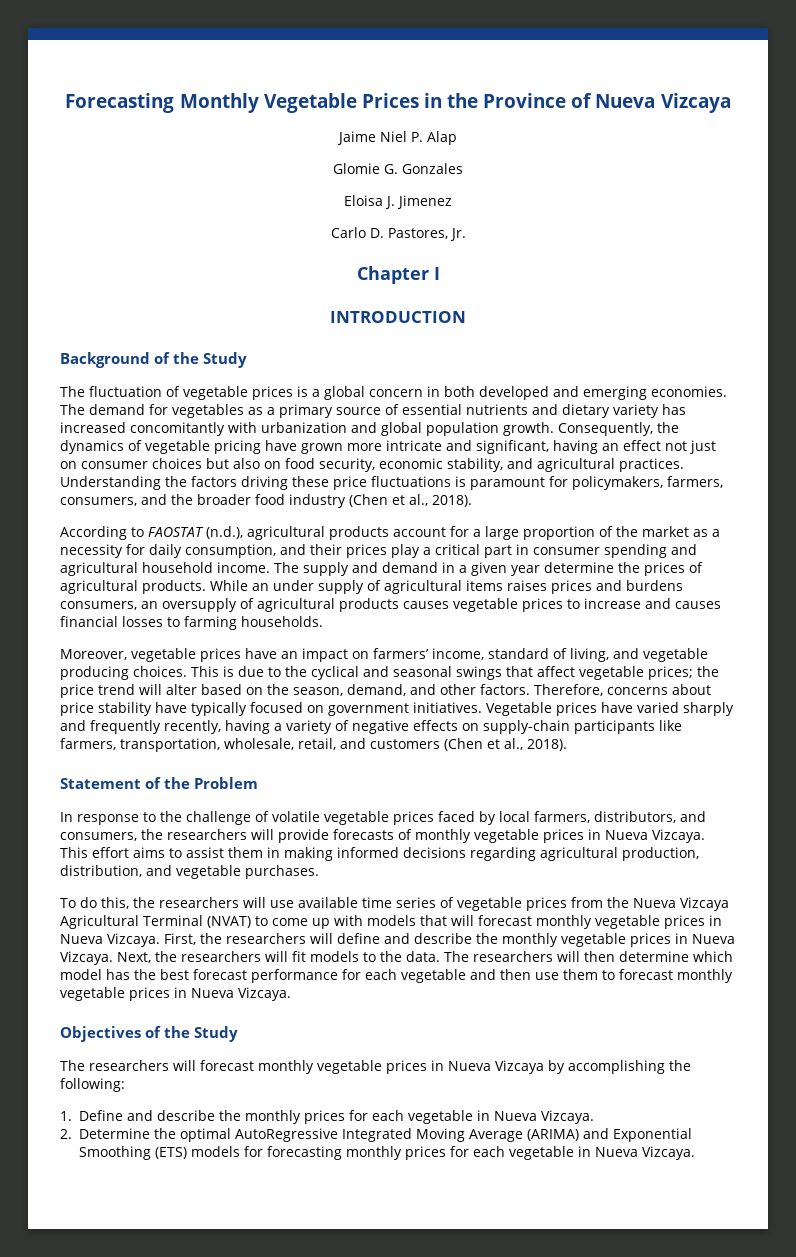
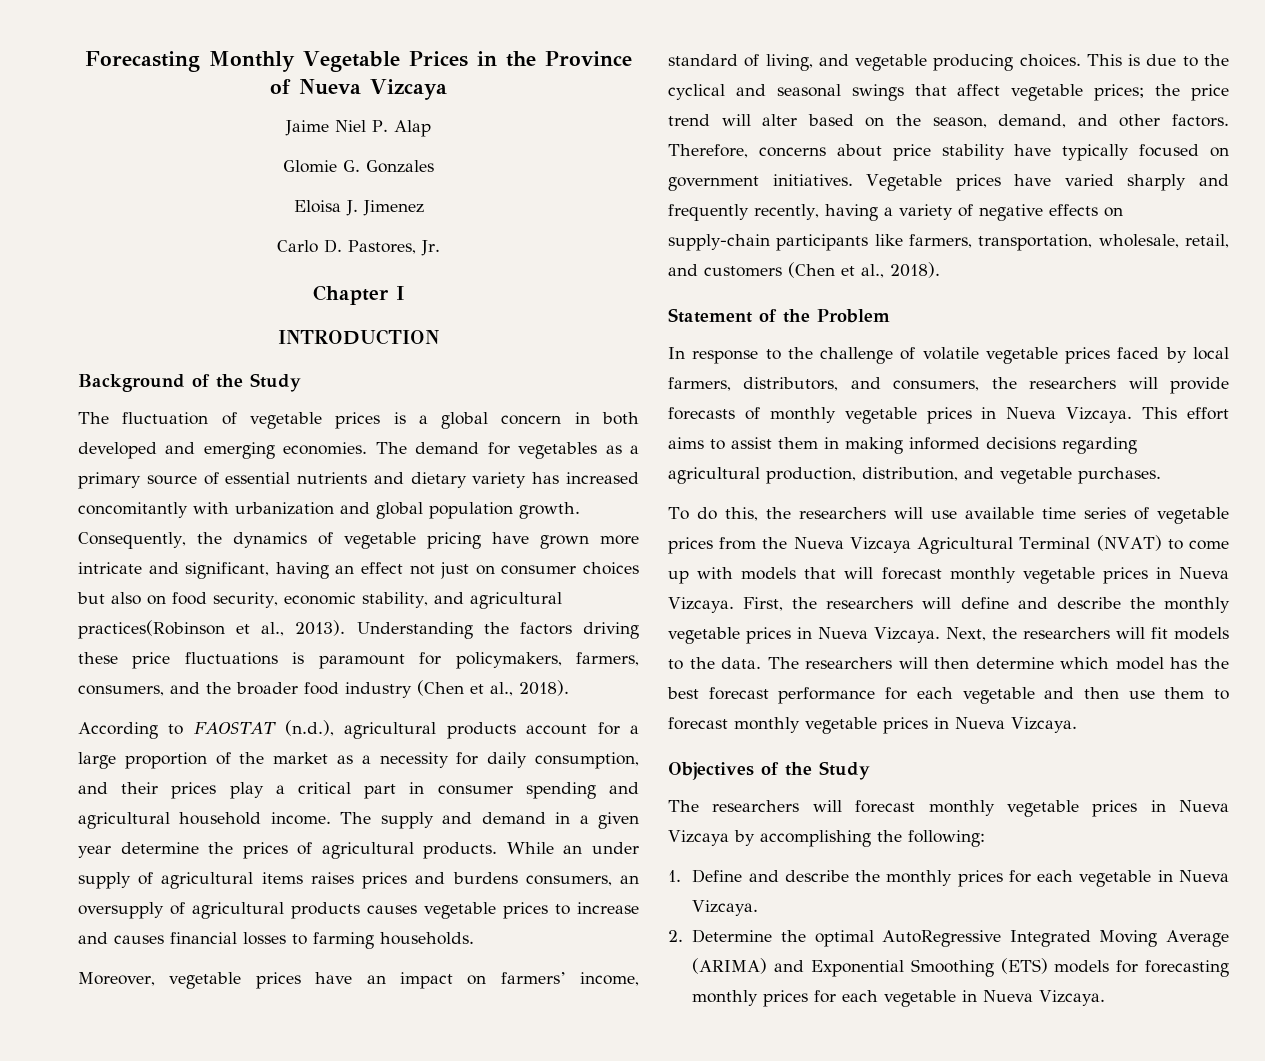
[619,458,684,472] practices. -> [78,620,346,639] practices(Robinson et al., 2013).

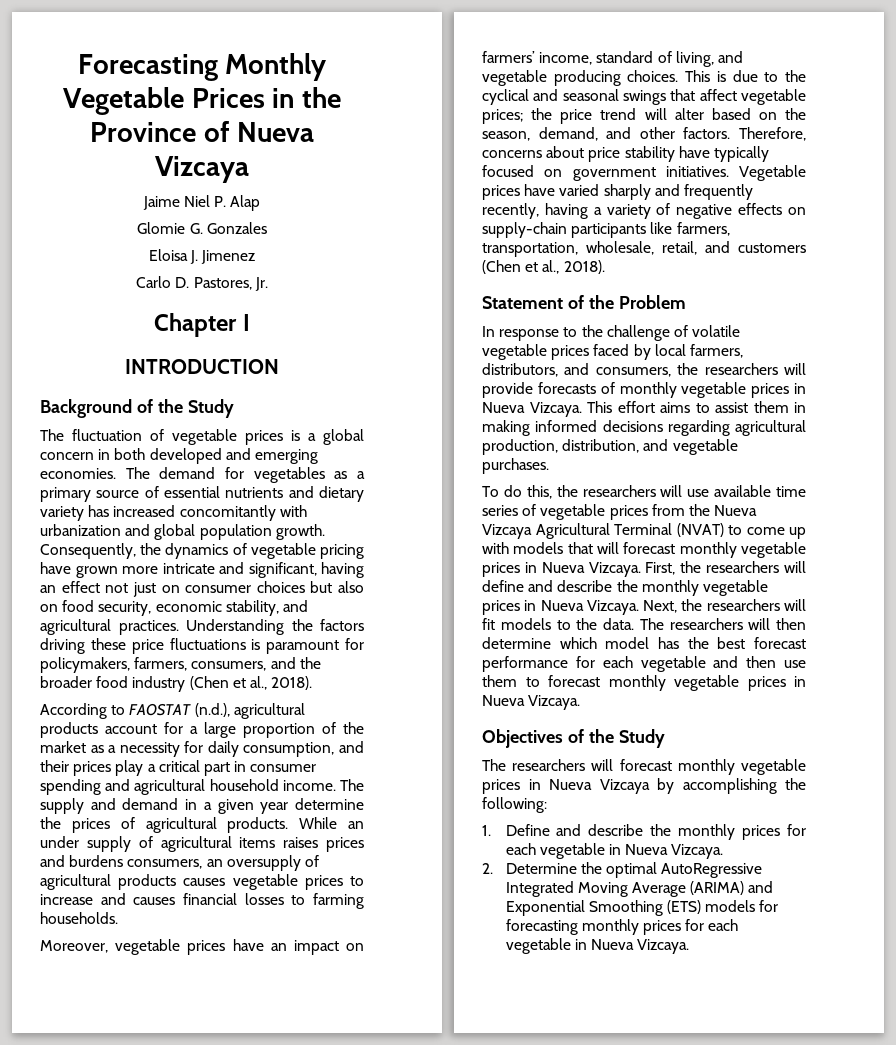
[78,620,346,639] practices(Robinson et al., 2013). -> [118,620,179,635] practices.

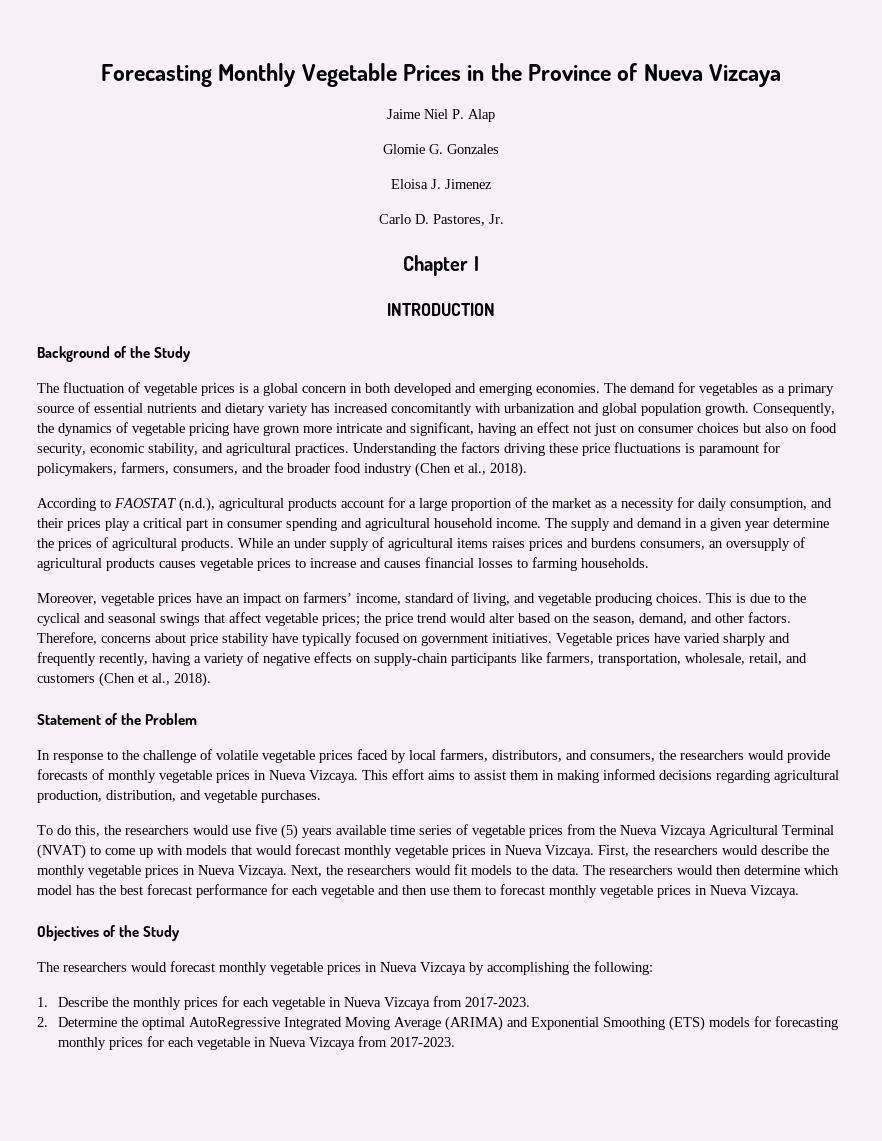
[644,108,667,120] will -> [450,613,486,623] would
[784,363,806,375] will -> [748,750,784,760] would
[660,485,710,497] will use -> [193,824,332,839] would use five (5) years
[597,542,619,554] will -> [256,845,292,855] would
[784,561,806,573] [482,580,554,592] will define and -> [722,845,758,855] would
[784,599,806,611] will -> [415,865,451,875] would
[748,618,771,630] will -> [677,865,713,875] would
[591,759,614,771] will -> [131,962,167,972] would
[505,824,644,836] Define and describe -> [57,997,108,1007] Describe
[671,844,724,859] Vizcaya. -> [383,996,530,1010] Vizcaya from 2017-2023.
[637,939,690,954] Vizcaya. -> [308,1036,455,1050] Vizcaya from 2017-2023.

